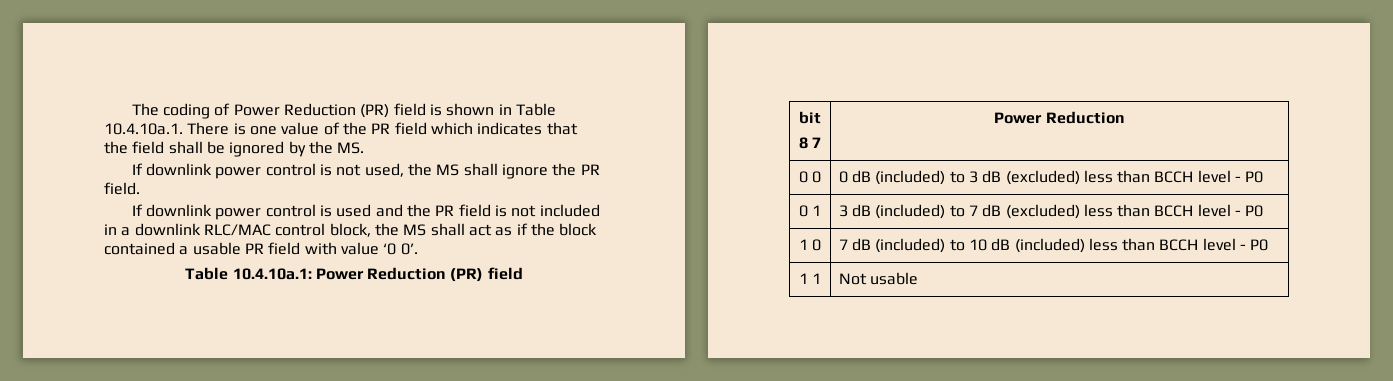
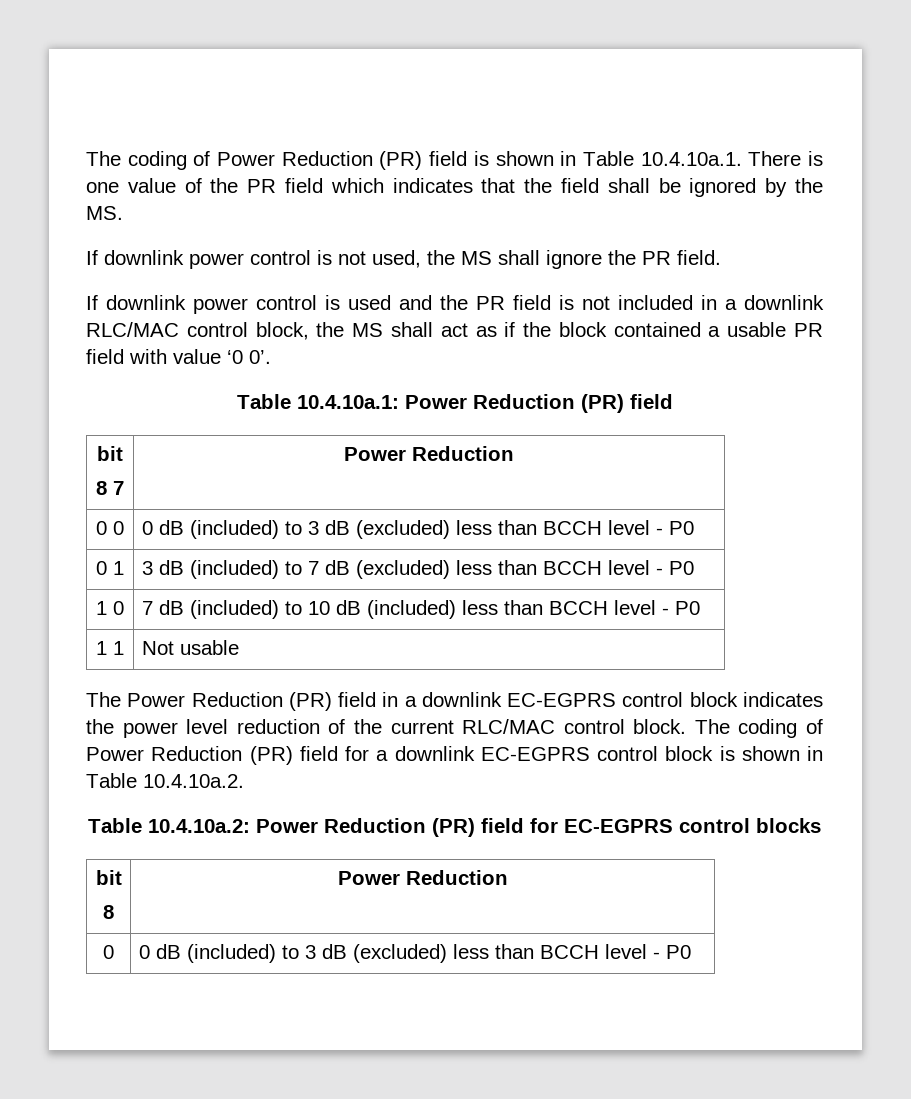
(918, 278) none -> [86,692,823,711] [86,719,824,738] [86,746,823,765] [86,773,244,788] [88,818,821,837] [95,870,122,885] [103,905,114,919] [337,870,508,885] [103,945,114,959] [138,944,691,963] // The Power Reduction (PR) field in a downlink EC-EGPRS control block indicates the power level reduction of the current RLC/MAC control block. The coding of Power Reduction (PR) field for a downlink EC-EGPRS control block is shown in Table 10.4.10a.2. // Table 10.4.10a.2: Power Reduction (PR) field for EC-EGPRS control blocks // bit // 8 | Power Reduction // 0 | 0 dB (included) to 3 dB (excluded) less than BCCH level - P0

